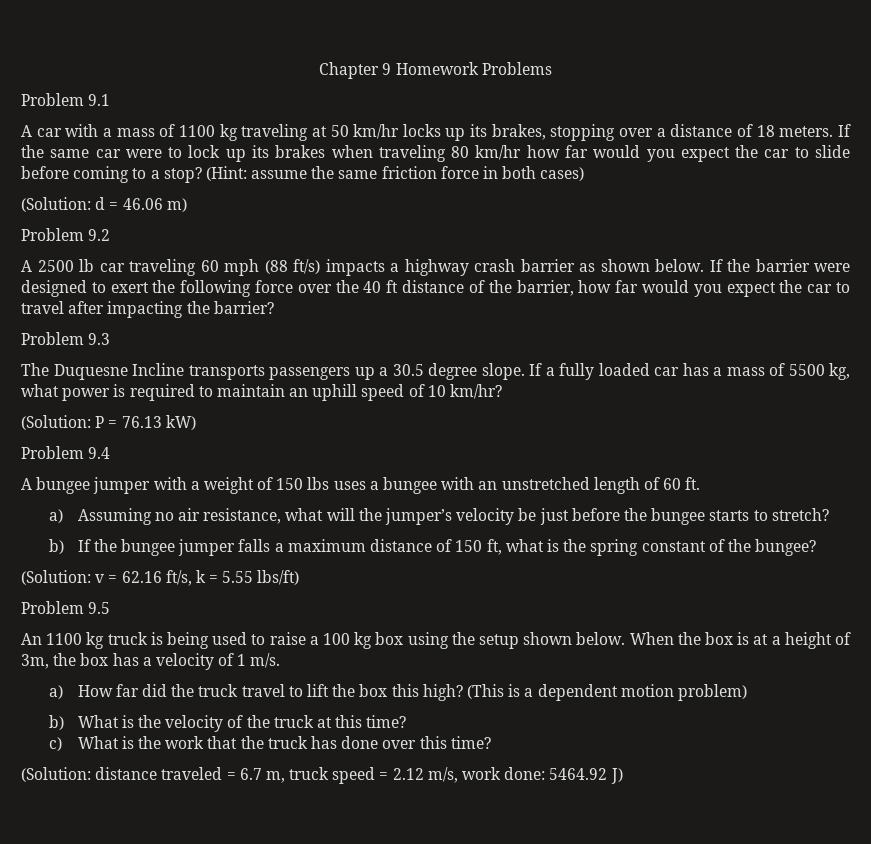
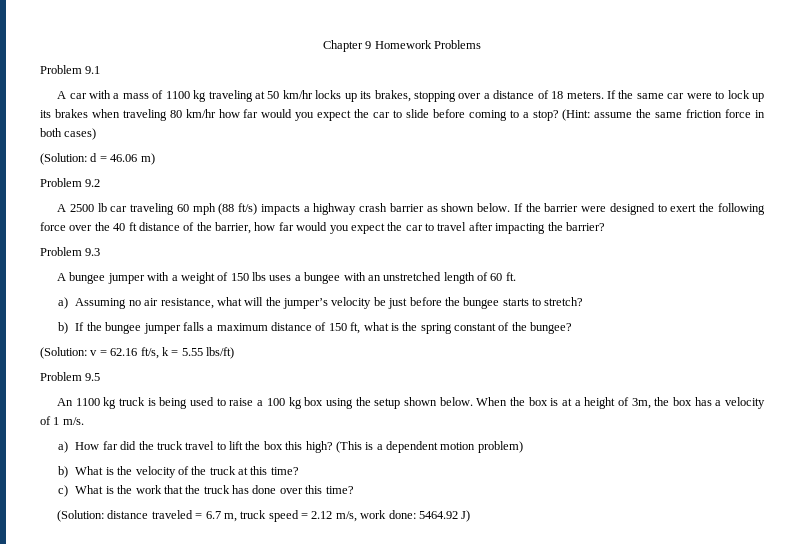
[21,363,850,380] [21,384,503,401] [21,415,196,430] [21,446,111,459] // The Duquesne Incline transports passengers up a 30.5 degree slope. If a fully loaded car has a mass of 5500 kg, what power is required to maintain an uphill speed of 10 km/hr? // (Solution: P = 76.13 kW) // Problem 9.4 -> (101, 252) none

